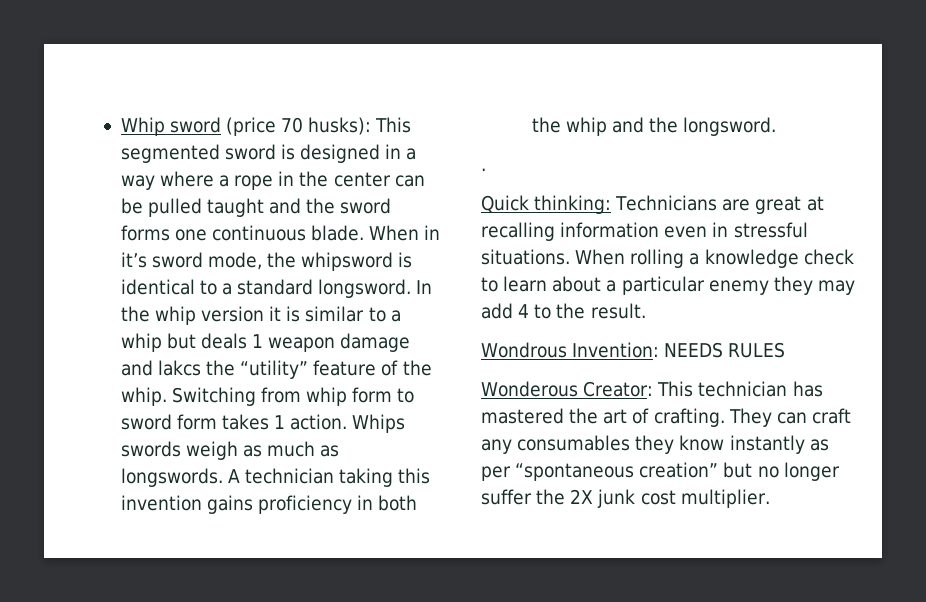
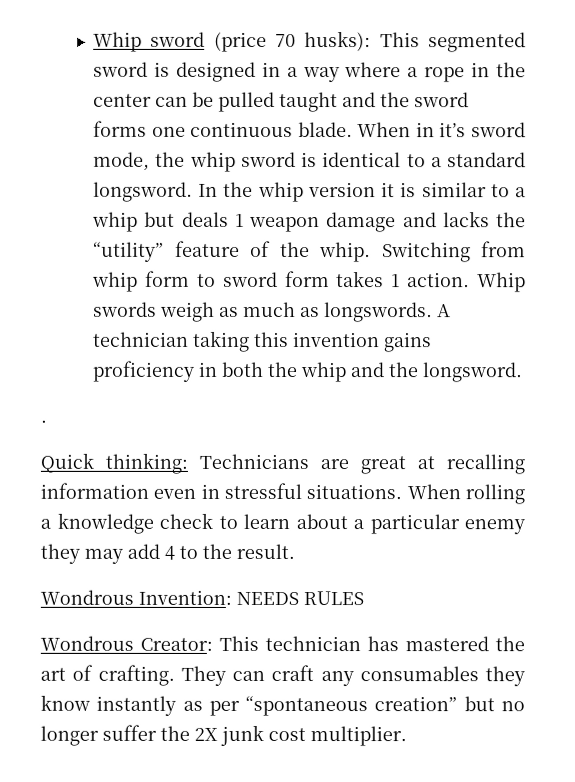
[301,252,394,271] whipsword -> [189,151,296,172] whip sword
[157,360,201,376] lakcs -> [442,211,490,228] lacks
[352,414,406,433] Whips -> [477,272,527,293] Whip
[481,381,578,397] Wonderous -> [40,635,134,651] Wondrous

